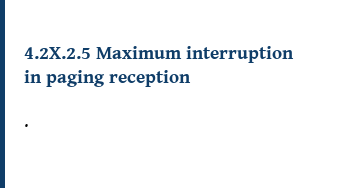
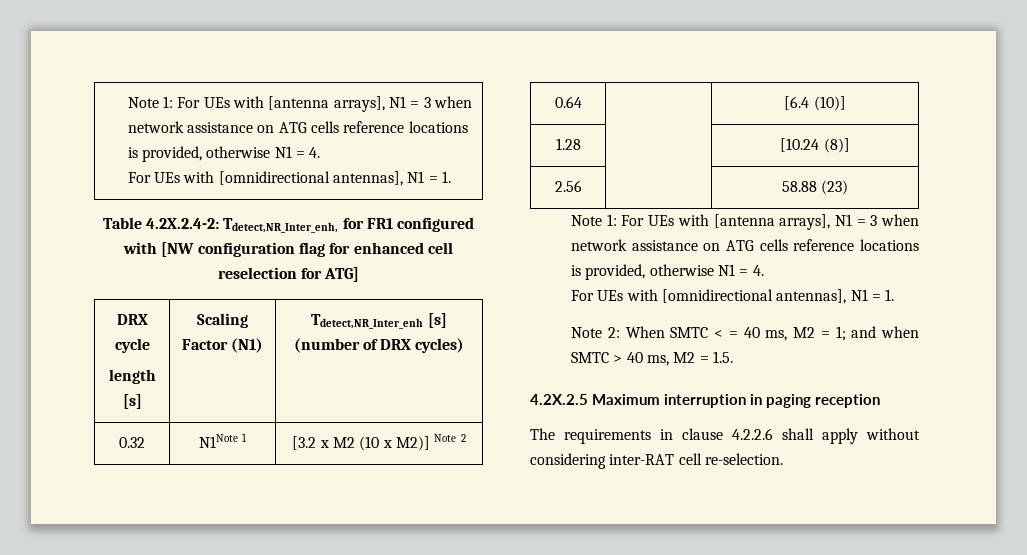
(24, 53) none -> [127,96,472,112] [127,121,468,133] [127,146,321,162] [127,171,451,186] [102,217,475,233] [123,242,453,257] [217,267,360,282] [116,314,148,325] [114,338,150,353] [108,369,156,384] [122,394,142,409] [197,313,248,328] [181,338,264,353] [311,313,447,329] [293,338,465,353] [119,437,145,448] [198,433,248,448] [292,434,466,451] [554,96,582,108] [784,96,846,111] [555,138,581,150] [780,138,850,153] [554,180,582,192] [781,180,849,195] [571,214,920,230] [571,239,919,251] [571,264,764,280] [571,289,895,304] [571,326,919,341] [571,351,733,366] Note 1: For UEs with [antenna arrays], N1 = 3 when network assistance on ATG cells reference locations is provided, otherwise N1 = 4. // For UEs with [omnidirectional antennas], N1 = 1. // Table 4.2X.2.4-2: Tdetect,NR_Inter_enh, for FR1 configured with [NW configuration flag for enhanced cell reselection for ATG] // DRX cycle // length [s] | Scaling Factor (N1) | Tdetect,NR_Inter_enh [s] (number of DRX cycles) // 0.32 | N1Note 1 | [3.2 x M2 (10 x M2)] Note 2 // 0.64 | | [6.4 (10)] // 1.28 | | [10.24 (8)] // 2.56 | | 58.88 (23) // Note 1: For UEs with [antenna arrays], N1 = 3 when network assistance on ATG cells reference locations is provided, otherwise N1 = 4. // For UEs with [omnidirectional antennas], N1 = 1. // Note 2: When SMTC < = 40 ms, M2 = 1; and when SMTC > 40 ms, M2 = 1.5. //
[24,124,29,127] . -> [530,428,920,444] [530,453,783,469] The requirements in clause 4.2.2.6 shall apply without considering inter-RAT cell re-selection.

